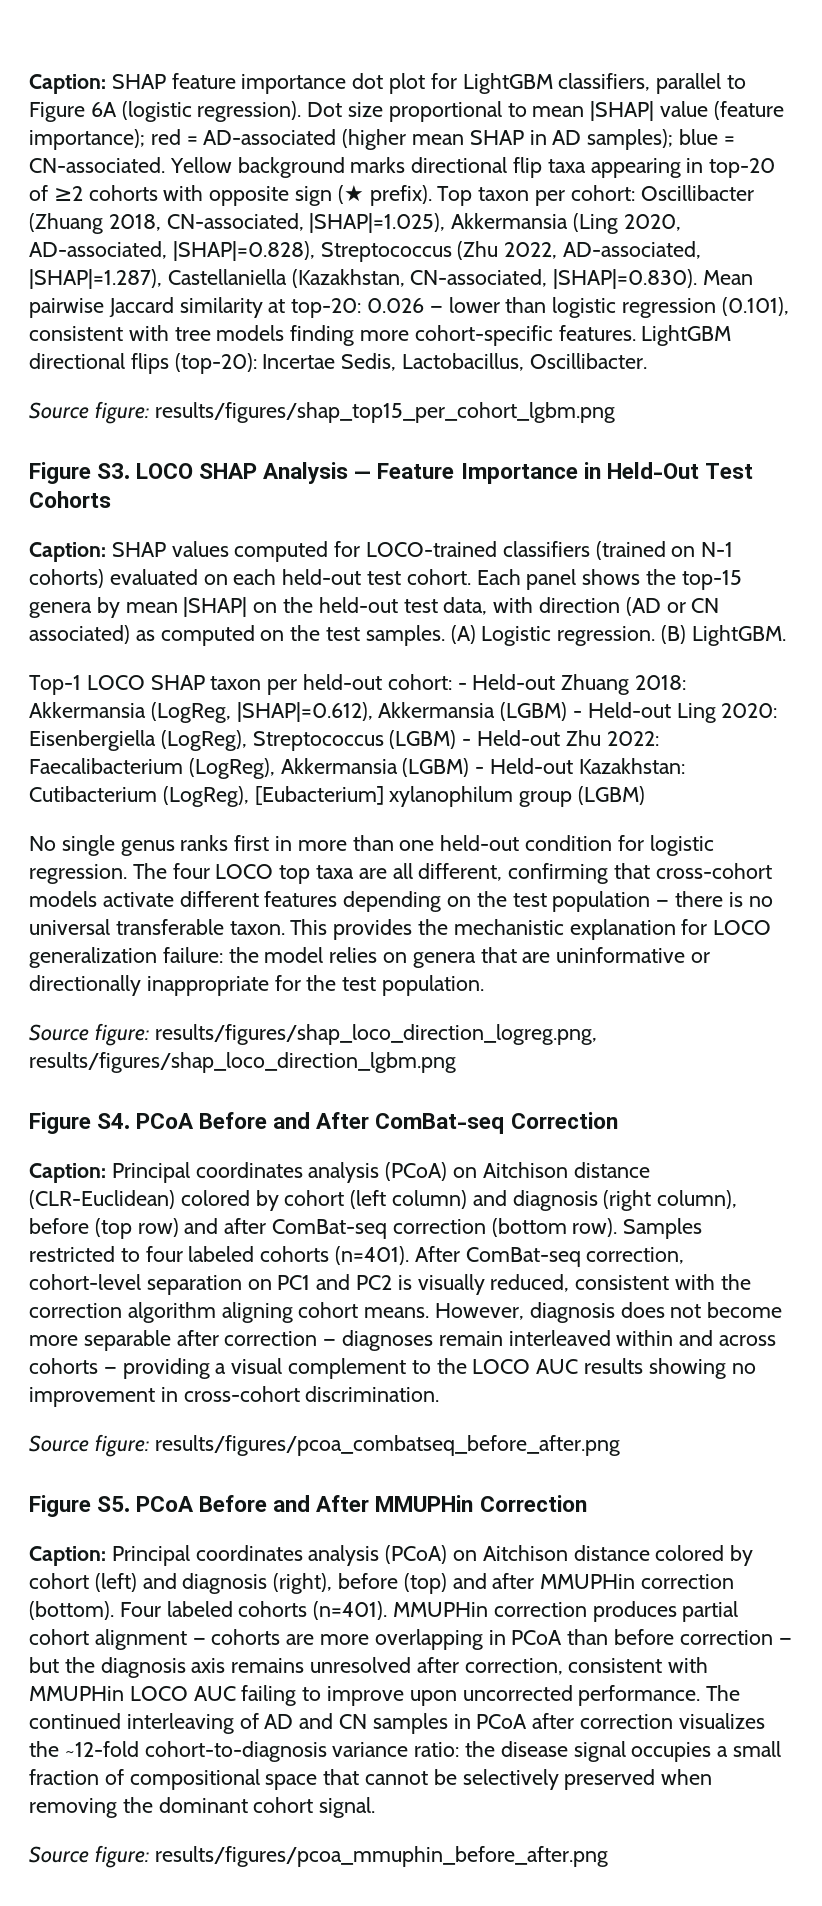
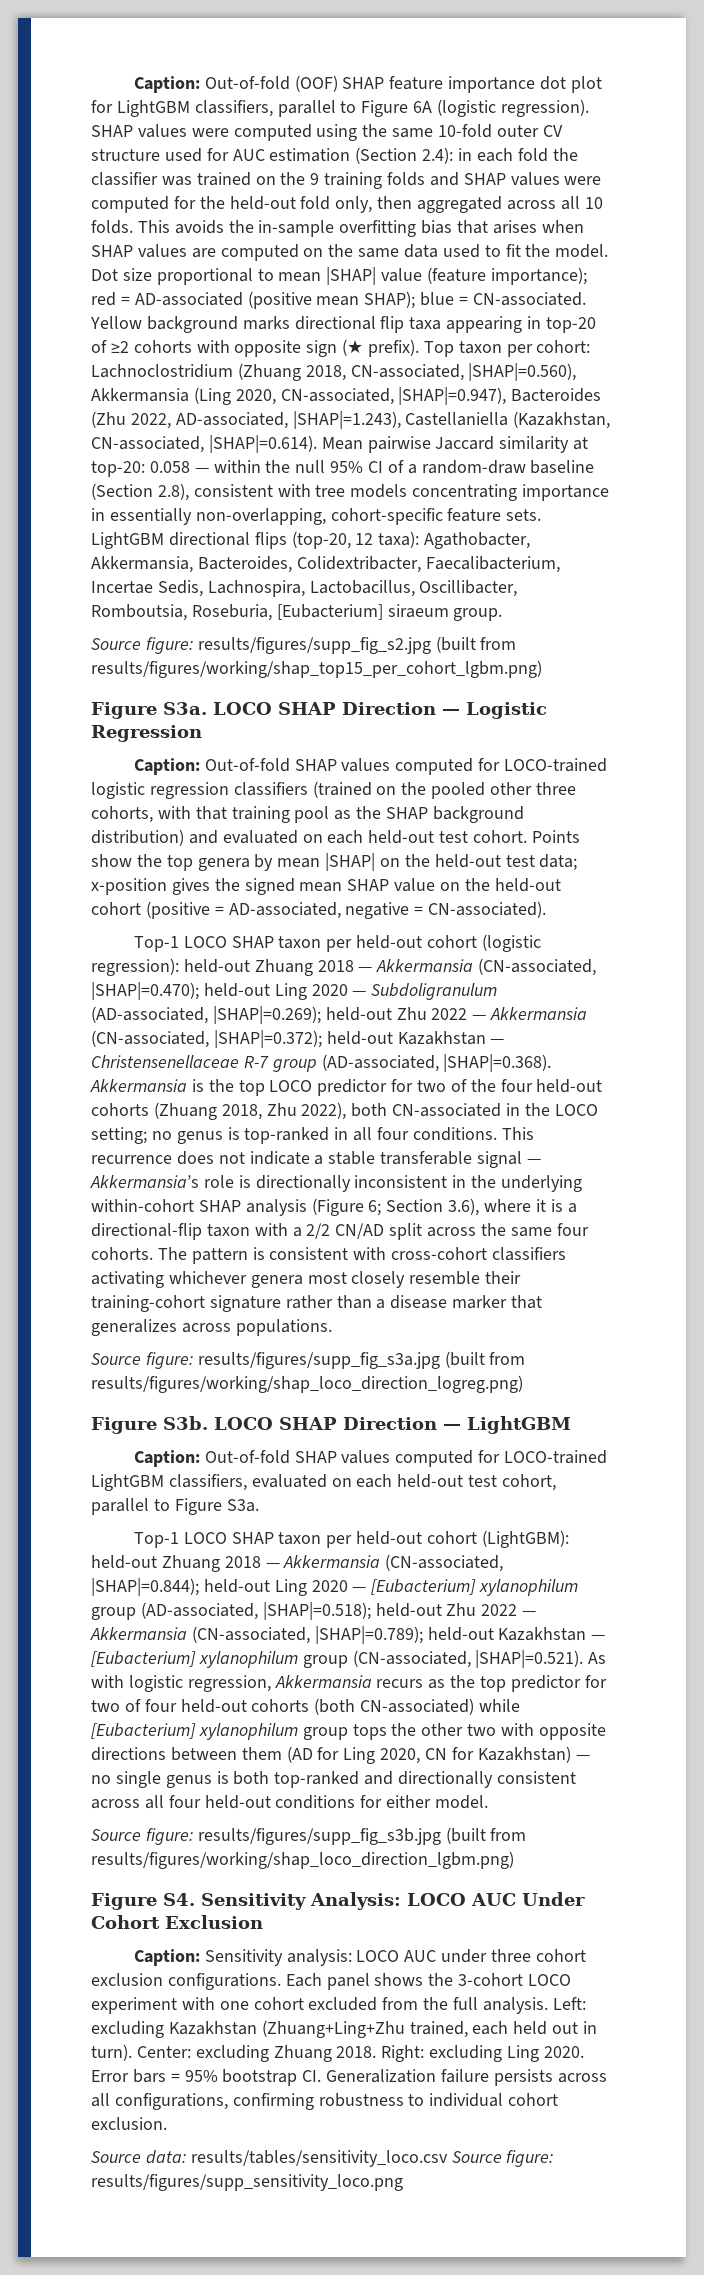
[29,74,106,94] Caption: -> [133,75,338,93] Caption: Out-of-fold (OOF)
(302, 111) none -> [91,124,563,141] [91,147,578,164] [91,172,602,189] [91,196,603,213] [91,220,584,237] [91,244,609,261] SHAP values were computed using the same 10-fold outer CV structure used for AUC estimation (Section 2.4): in each fold the classifier was trained on the 9 training folds and SHAP values were computed for the held-out fold only, then aggregated across all 10 folds. This avoids the in-sample overfitting bias that arises when SHAP values are computed on the same data used to fit the model.
[342,129,674,150] (higher mean SHAP in AD samples); -> [247,291,416,309] (positive mean SHAP);
[640,185,754,201] Oscillibacter -> [91,364,233,378] Lachnoclostridium
[309,213,446,233] |SHAP|=1.025), -> [468,363,577,382] |SHAP|=0.560),
[29,241,452,262] AD-associated, |SHAP|=0.828), Streptococcus -> [280,387,602,406] CN-associated, |SHAP|=0.947), Bacteroides
[29,269,162,289] |SHAP|=1.287), -> [292,411,401,430] |SHAP|=1.243),
[553,269,698,289] |SHAP|=0.830). -> [208,435,317,454] |SHAP|=0.614).
[367,297,789,318] [29,325,732,346] [29,353,647,374] [29,401,615,424] [29,462,753,484] [29,491,111,508] [29,541,498,562] 0.026 — lower than logistic regression (0.101), consistent with tree models finding more cohort-specific features. LightGBM directional flips (top-20): Incertae Sedis, Lactobacillus, Oscillibacter. // Source figure: results/figures/shap_top15_per_cohort_lgbm.png // Figure S3. LOCO SHAP Analysis — Feature Importance in Held-Out Test Cohorts // Caption: SHAP values computed for LOCO-trained -> [149,460,595,474] [91,483,610,501] [91,508,542,525] [91,531,531,549] [91,556,560,573] [91,580,518,597] [91,604,503,621] [91,636,517,654] [91,660,542,678] [91,702,547,719] [91,725,202,742] [133,758,608,775] [91,782,229,799] 0.058 — within the null 95% CI of a random-draw baseline (Section 2.8), consistent with tree models concentrating importance in essentially non-overlapping, cohort-specific feature sets. LightGBM directional flips (top-20, 12 taxa): Agathobacter, Akkermansia, Bacteroides, Colidextribacter, Faecalibacterium, Incertae Sedis, Lachnospira, Lactobacillus, Oscillibacter, Romboutsia, Roseburia, [Eubacterium] siraeum group. // Source figure: results/figures/supp_fig_s2.jpg (built from results/figures/working/shap_top15_per_cohort_lgbm.png) // Figure S3a. LOCO SHAP Direction — Logistic Regression // Caption: Out-of-fold SHAP values computed for LOCO-trained logistic regression
[701,542,734,557] [29,569,104,588] N-1 cohorts) -> [401,782,576,799] [91,806,524,823] [91,829,218,846] the pooled other three cohorts, with that training pool as the SHAP background distribution) and
[476,569,742,590] Each panel shows the top-15 -> [531,830,580,843] [91,854,193,871] Points show the top
[443,597,720,616] [29,625,786,646] [29,674,687,695] [29,702,778,723] [29,730,659,751] [29,758,685,779] [29,786,646,807] [29,835,714,856] [29,863,772,884] [29,891,773,912] [29,919,772,940] [29,947,711,968] [29,975,485,996] [29,1023,597,1046] [29,1052,456,1073] [29,1112,618,1134] [29,1162,650,1183] [29,1190,738,1211] [29,1218,703,1239] [29,1246,685,1267] [29,1274,751,1295] [29,1302,783,1323] [29,1330,777,1351] [29,1358,756,1379] [29,1386,440,1407] [29,1434,620,1457] [29,1495,587,1517] [29,1545,754,1566] [29,1573,735,1594] [29,1601,739,1622] [29,1629,792,1650] [29,1657,709,1678] [29,1685,741,1706] [29,1713,765,1734] [29,1741,782,1762] [29,1769,713,1790] [29,1797,376,1818] [29,1845,608,1868] data, with direction (AD or CN associated) as computed on the test samples. (A) Logistic regression. (B) LightGBM. // Top-1 LOCO SHAP taxon per held-out cohort: - Held-out Zhuang 2018: Akkermansia (LogReg, |SHAP|=0.612), Akkermansia (LGBM) - Held-out Ling 2020: Eisenbergiella (LogReg), Streptococcus (LGBM) - Held-out Zhu 2022: Faecalibacterium (LogReg), Akkermansia (LGBM) - Held-out Kazakhstan: Cutibacterium (LogReg), [Eubacterium] xylanophilum group (LGBM) // No single genus ranks first in more than one held-out condition for logistic regression. The four LOCO top taxa are all different, confirming that cross-cohort models activate different features depending on the test population — there is no universal transferable taxon. This provides the mechanistic explanation for LOCO generalization failure: the model relies on genera that are uninformative or directionally inappropriate for the test population. // Source figure: results/figures/shap_loco_direction_logreg.png, results/figures/shap_loco_direction_lgbm.png // Figure S4. PCoA Before and After ComBat-seq Correction // Caption: Principal coordinates analysis (PCoA) on Aitchison distance (CLR-Euclidean) colored by cohort (left column) and diagnosis (right column), before (top row) and after ComBat-seq correction (bottom row). Samples restricted to four labeled cohorts (n=401). After ComBat-seq correction, cohort-level separation on PC1 and PC2 is visually reduced, consistent with the correction algorithm aligning cohort means. However, diagnosis does not become more separable after correction — diagnoses remain interleaved within and across cohorts — providing a visual complement to the LOCO AUC results showing no improvement in cross-cohort discrimination. // Source figure: results/figures/pcoa_combatseq_before_after.png // Figure S5. PCoA Before and After MMUPHin Correction // Caption: Principal coordinates analysis (PCoA) on Aitchison distance colored by cohort (left) and diagnosis (right), before (top) and after MMUPHin correction (bottom). Four labeled cohorts (n=401). MMUPHin correction produces partial cohort alignment — cohorts are more overlapping in PCoA than before correction — but the diagnosis axis remains unresolved after correction, consistent with MMUPHin LOCO AUC failing to improve upon uncorrected performance. The continued interleaving of AD and CN samples in PCoA after correction visualizes the ~12-fold cohort-to-diagnosis variance ratio: the disease signal occupies a small fraction of compositional space that cannot be selectively preserved when removing the dominant cohort signal. // Source figure: results/figures/pcoa_mmuphin_before_after.png -> [539,854,578,871] [91,878,561,895] [91,901,547,919] [133,934,541,952] [91,958,597,976] [91,982,498,1001] [91,1006,588,1025] [91,1030,505,1049] [91,1054,552,1073] [90,1079,603,1096] [91,1102,598,1120] [91,1127,534,1144] [91,1151,541,1168] [90,1175,583,1192] [91,1198,577,1216] [91,1223,589,1240] [91,1247,567,1264] [91,1271,522,1288] [91,1295,543,1312] [91,1319,332,1336] [91,1351,526,1369] [91,1375,523,1393] [91,1416,571,1434] [133,1450,608,1467] [91,1474,557,1491] [91,1498,259,1515] [133,1530,569,1548] [91,1554,504,1572] [91,1578,579,1597] [91,1602,537,1621] [90,1626,606,1645] [91,1650,607,1669] [91,1675,607,1692] [91,1698,521,1715] [91,1723,606,1740] [91,1746,590,1764] [91,1771,576,1788] [91,1795,489,1809] [91,1827,527,1845] [91,1851,514,1869] [91,1892,585,1910] [91,1915,263,1929] [133,1949,586,1966] [91,1973,572,1990] [91,1997,586,2014] [91,2020,598,2038] [91,2044,584,2062] [91,2069,607,2086] [91,2093,559,2110] [91,2117,167,2130] [91,2150,554,2167] [91,2174,403,2191] data; x-position gives the signed mean SHAP value on the held-out cohort (positive = AD-associated, negative = CN-associated). // Top-1 LOCO SHAP taxon per held-out cohort (logistic regression): held-out Zhuang 2018 — Akkermansia (CN-associated, |SHAP|=0.470); held-out Ling 2020 — Subdoligranulum (AD-associated, |SHAP|=0.269); held-out Zhu 2022 — Akkermansia (CN-associated, |SHAP|=0.372); held-out Kazakhstan — Christensenellaceae R-7 group (AD-associated, |SHAP|=0.368). Akkermansia is the top LOCO predictor for two of the four held-out cohorts (Zhuang 2018, Zhu 2022), both CN-associated in the LOCO setting; no genus is top-ranked in all four conditions. This recurrence does not indicate a stable transferable signal — Akkermansia’s role is directionally inconsistent in the underlying within-cohort SHAP analysis (Figure 6; Section 3.6), where it is a directional-flip taxon with a 2/2 CN/AD split across the same four cohorts. The pattern is consistent with cross-cohort classifiers activating whichever genera most closely resemble their training-cohort signature rather than a disease marker that generalizes across populations. // Source figure: results/figures/supp_fig_s3a.jpg (built from results/figures/working/shap_loco_direction_logreg.png) // Figure S3b. LOCO SHAP Direction — LightGBM // Caption: Out-of-fold SHAP values computed for LOCO-trained LightGBM classifiers, evaluated on each held-out test cohort, parallel to Figure S3a. // Top-1 LOCO SHAP taxon per held-out cohort (LightGBM): held-out Zhuang 2018 — Akkermansia (CN-associated, |SHAP|=0.844); held-out Ling 2020 — [Eubacterium] xylanophilum group (AD-associated, |SHAP|=0.518); held-out Zhu 2022 — Akkermansia (CN-associated, |SHAP|=0.789); held-out Kazakhstan — [Eubacterium] xylanophilum group (CN-associated, |SHAP|=0.521). As with logistic regression, Akkermansia recurs as the top predictor for two of four held-out cohorts (both CN-associated) while [Eubacterium] xylanophilum group tops the other two with opposite directions between them (AD for Ling 2020, CN for Kazakhstan) — no single genus is both top-ranked and directionally consistent across all four held-out conditions for either model. // Source figure: results/figures/supp_fig_s3b.jpg (built from results/figures/working/shap_loco_direction_lgbm.png) // Figure S4. Sensitivity Analysis: LOCO AUC Under Cohort Exclusion // Caption: Sensitivity analysis: LOCO AUC under three cohort exclusion configurations. Each panel shows the 3-cohort LOCO experiment with one cohort excluded from the full analysis. Left: excluding Kazakhstan (Zhuang+Ling+Zhu trained, each held out in turn). Center: excluding Zhuang 2018. Right: excluding Ling 2020. Error bars = 95% bootstrap CI. Generalization failure persists across all configurations, confirming robustness to individual cohort exclusion. // Source data: results/tables/sensitivity_loco.csv Source figure: results/figures/supp_sensitivity_loco.png

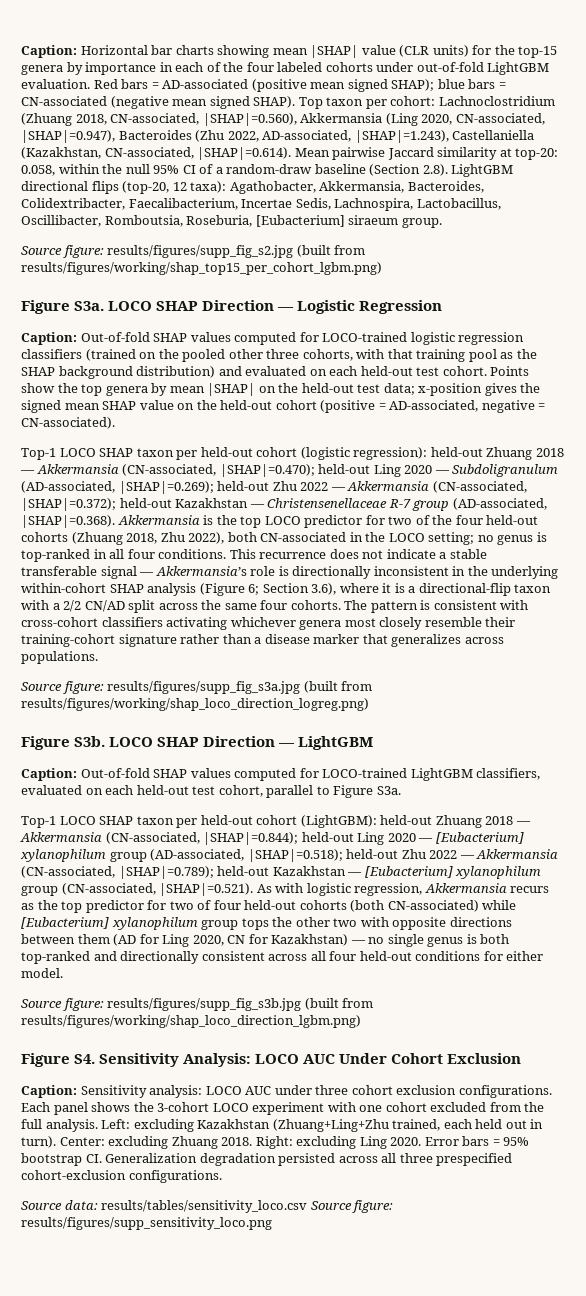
[133,75,602,93] [91,99,589,117] [91,124,563,141] [91,147,578,164] [91,172,602,189] [91,196,603,213] [91,220,584,237] [91,244,609,261] [91,267,587,286] [91,292,116,306] Caption: Out-of-fold (OOF) SHAP feature importance dot plot for LightGBM classifiers, parallel to Figure 6A (logistic regression). SHAP values were computed using the same 10-fold outer CV structure used for AUC estimation (Section 2.4): in each fold the classifier was trained on the 9 training folds and SHAP values were computed for the held-out fold only, then aggregated across all 10 folds. This avoids the in-sample overfitting bias that arises when SHAP values are computed on the same data used to fit the model. Dot size proportional to mean |SHAP| value (feature importance); red -> [21,45,558,58] [21,62,550,75] [21,79,149,89] Caption: Horizontal bar charts showing mean |SHAP| value (CLR units) for the top-15 genera by importance in each of the four labeled cohorts under out-of-fold LightGBM evaluation. Red bars
(360, 301) none -> [347,79,388,92] signed
[459,292,586,306] [90,316,596,333] [91,339,420,357] = CN-associated. Yellow background marks directional flip taxa appearing in top-20 of ≥2 cohorts with opposite sign (★ prefix). -> [468,79,506,89] [21,96,296,109] bars = CN-associated (negative mean signed SHAP).
[149,461,209,473] 0.058 — -> [21,165,55,176] 0.058,
[157,483,610,501] [91,508,542,525] 2.8), consistent with tree models concentrating importance in essentially non-overlapping, cohort-specific feature sets. -> [422,164,448,176] 2.8).
[441,2069,607,2086] [91,2093,559,2110] [91,2117,167,2130] failure persists across all configurations, confirming robustness to individual cohort exclusion. -> [199,1153,513,1166] [21,1170,222,1183] degradation persisted across all three prespecified cohort-exclusion configurations.

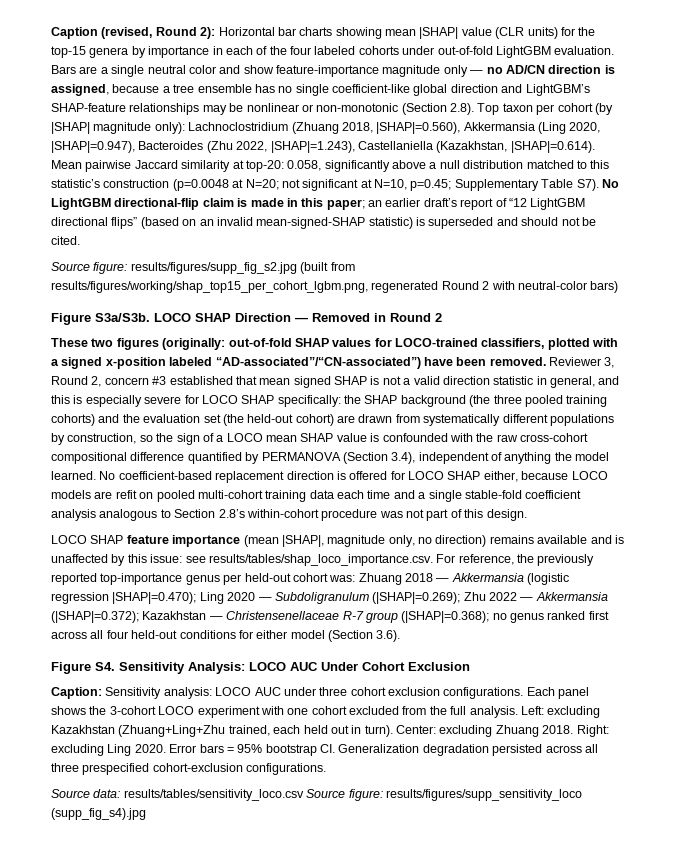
[21,45,77,58] Caption: -> [51,27,216,39] Caption (revised, Round 2):
[93,79,506,92] [21,96,436,109] Red bars = AD-associated (positive mean signed SHAP); blue bars = CN-associated (negative mean signed SHAP). Top taxon per cohort: -> [51,65,615,77] [51,84,590,96] [51,103,613,115] [51,122,185,134] Bars are a single neutral color and show feature-importance magnitude only — no AD/CN direction is assigned, because a tree ensemble has no single coefficient-like global direction and LightGBM’s SHAP-feature relationships may be nonlinear or non-monotonic (Section 2.8). Top taxon per cohort (by |SHAP| magnitude only):
[110,113,200,125] CN-associated, -> (373, 127) none
[455,113,545,125] CN-associated, -> (601, 127) none
[262,130,352,142] AD-associated, -> (268, 146) none
[104,147,194,159] CN-associated, -> (508, 147) none
[58,164,514,177] [21,181,484,194] [21,198,501,211] [21,215,442,228] within the null 95% CI of a random-draw baseline (Section 2.8). LightGBM directional flips (top-20, 12 taxa): Agathobacter, Akkermansia, Bacteroides, Colidextribacter, Faecalibacterium, Incertae Sedis, Lachnospira, Lactobacillus, Oscillibacter, Romboutsia, Roseburia, [Eubacterium] siraeum group. -> [324,160,610,172] [51,179,619,191] [51,198,586,210] [51,217,596,229] [51,236,80,245] significantly above a null distribution matched to this statistic’s construction (p=0.0048 at N=20; not significant at N=10, p=0.45; Supplementary Table S7). No LightGBM directional-flip claim is made in this paper; an earlier draft’s report of “12 LightGBM directional flips” (based on an invalid mean-signed-SHAP statistic) is superseded and should not be cited.
[21,262,382,275] [21,300,443,314] [21,332,525,345] [21,349,537,362] [21,366,530,379] [21,383,541,396] [21,400,546,413] [21,417,115,429] [21,447,564,460] [20,464,371,477] results/figures/working/shap_top15_per_cohort_lgbm.png) // Figure S3a. LOCO SHAP Direction — Logistic Regression // Caption: Out-of-fold SHAP values computed for LOCO-trained logistic regression classifiers (trained on the pooled other three cohorts, with that training pool as the SHAP background distribution) and evaluated on each held-out test cohort. Points show the top genera by mean |SHAP| on the held-out test data; x-position gives the signed mean SHAP value on the held-out cohort (positive = AD-associated, negative = CN-associated). // Top-1 LOCO SHAP taxon per held-out cohort (logistic regression): held-out Zhuang 2018 — Akkermansia (CN-associated, |SHAP|=0.470); held-out -> [51,281,619,293] [51,313,442,325] [51,338,619,350] [51,357,615,369] [51,376,620,388] [51,395,608,407] [51,414,614,426] [51,433,588,445] [51,452,610,464] [51,471,608,483] [51,490,582,502] [51,509,527,521] [51,535,624,547] [51,554,595,566] [51,573,570,585] [51,592,197,604] results/figures/working/shap_top15_per_cohort_lgbm.png, regenerated Round 2 with neutral-color bars) // Figure S3a/S3b. LOCO SHAP Direction — Removed in Round 2 // These two figures (originally: out-of-fold SHAP values for LOCO-trained classifiers, plotted with a signed x-position labeled “AD-associated”/“CN-associated”) have been removed. Reviewer 3, Round 2, concern #3 established that mean signed SHAP is not a valid direction statistic in general, and this is especially severe for LOCO SHAP specifically: the SHAP background (the three pooled training cohorts) and the evaluation set (the held-out cohort) are drawn from systematically different populations by construction, so the sign of a LOCO mean SHAP value is confounded with the raw cross-cohort compositional difference quantified by PERMANOVA (Section 3.4), independent of anything the model learned. No coefficient-based replacement direction is offered for LOCO SHAP either, because LOCO models are refit on pooled multi-cohort training data each time and a single stable-fold coefficient analysis analogous to Section 2.8’s within-cohort procedure was not part of this design. // LOCO SHAP feature importance (mean |SHAP|, magnitude only, no direction) remains available and is unaffected by this issue: see results/tables/shap_loco_importance.csv. For reference, the previously reported top-importance genus per held-out cohort was: Zhuang 2018 — Akkermansia (logistic regression |SHAP|=0.470);
[21,481,527,494] [21,498,172,511] (AD-associated, |SHAP|=0.269); held-out Zhu 2022 — Akkermansia (CN-associated, |SHAP|=0.372); held-out -> [372,592,608,604] [51,611,139,623] (|SHAP|=0.269); Zhu 2022 — Akkermansia (|SHAP|=0.372);
[452,498,547,510] [21,515,539,528] [21,532,547,545] [21,549,487,562] [21,566,559,579] [21,583,552,596] [21,600,529,613] [21,617,516,630] [21,634,504,647] [21,651,98,664] [21,681,373,694] [21,698,369,711] [21,736,374,750] [21,768,541,781] [21,785,401,798] [21,815,531,828] [20,832,524,845] [20,849,559,862] [21,866,542,879] [21,883,550,896] [21,900,517,913] [21,917,512,930] [21,934,510,947] [21,951,265,964] (AD-associated, |SHAP|=0.368). Akkermansia is the top LOCO predictor for two of the four held-out cohorts (Zhuang 2018, Zhu 2022), both CN-associated in the LOCO setting; no genus is top-ranked in all four conditions. This recurrence does not indicate a stable transferable signal — Akkermansia’s role is directionally inconsistent in the underlying within-cohort SHAP analysis (Figure 6; Section 3.6), where it is a directional-flip taxon with a 2/2 CN/AD split across the same four cohorts. The pattern is consistent with cross-cohort classifiers activating whichever genera most closely resemble their training-cohort signature rather than a disease marker that generalizes across populations. // Source figure: results/figures/supp_fig_s3a.jpg (built from results/figures/working/shap_loco_direction_logreg.png) // Figure S3b. LOCO SHAP Direction — LightGBM // Caption: Out-of-fold SHAP values computed for LOCO-trained LightGBM classifiers, evaluated on each held-out test cohort, parallel to Figure S3a. // Top-1 LOCO SHAP taxon per held-out cohort (LightGBM): held-out Zhuang 2018 — Akkermansia (CN-associated, |SHAP|=0.844); held-out Ling 2020 — [Eubacterium] xylanophilum group (AD-associated, |SHAP|=0.518); held-out Zhu 2022 — Akkermansia (CN-associated, |SHAP|=0.789); held-out Kazakhstan — [Eubacterium] xylanophilum group (CN-associated, |SHAP|=0.521). As with logistic regression, Akkermansia recurs as the top predictor for two of four held-out cohorts (both CN-associated) while [Eubacterium] xylanophilum group tops the other two with opposite directions between them (AD for Ling 2020, CN for Kazakhstan) — no single genus is both top-ranked and directionally consistent -> [401,611,609,623] (|SHAP|=0.368); no genus ranked first
[21,968,63,978] [21,998,374,1011] [21,1015,361,1028] model. // Source figure: results/figures/supp_fig_s3b.jpg (built from results/figures/working/shap_loco_direction_lgbm.png) -> [290,630,401,642] model (Section 3.6).
[21,1217,272,1230] results/figures/supp_sensitivity_loco.png -> [385,789,582,801] [51,808,146,820] results/figures/supp_sensitivity_loco (supp_fig_s4).jpg

